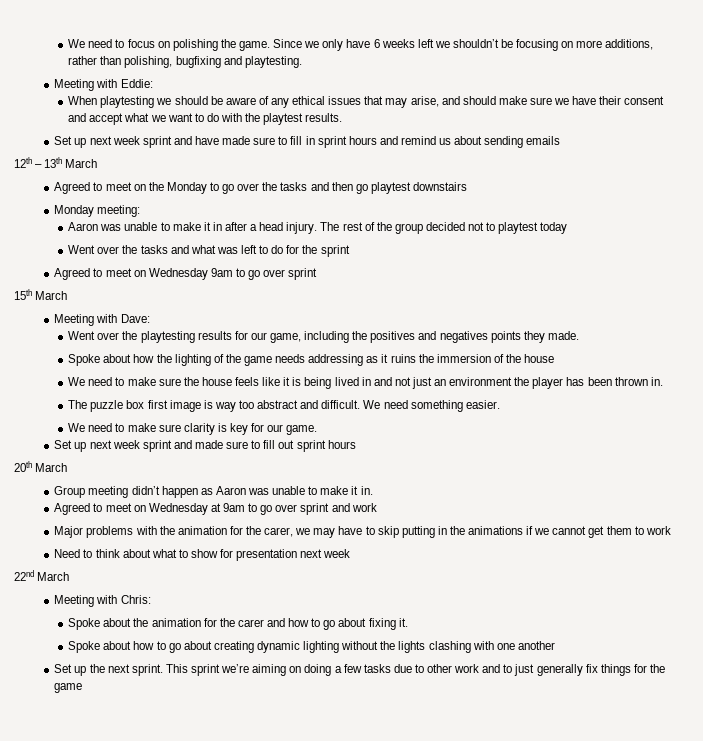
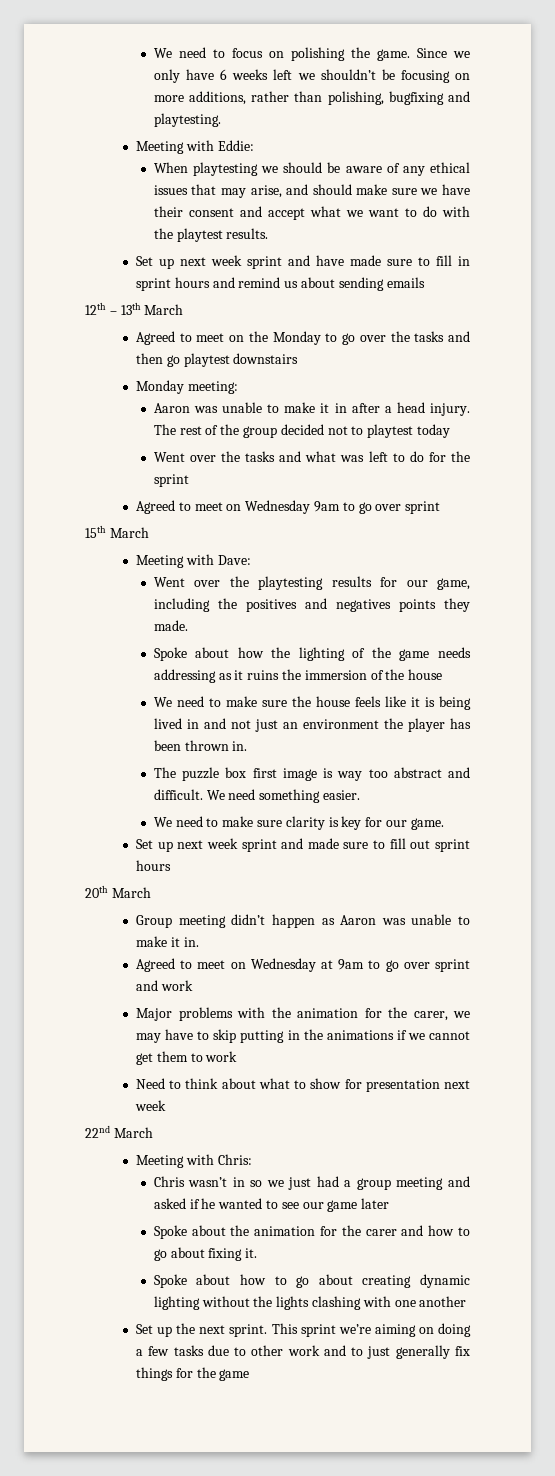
(151, 599) none -> [153,1176,470,1190] [153,1198,390,1212] // Chris wasn’t in so we just had a group meeting and asked if he wanted to see our game later

